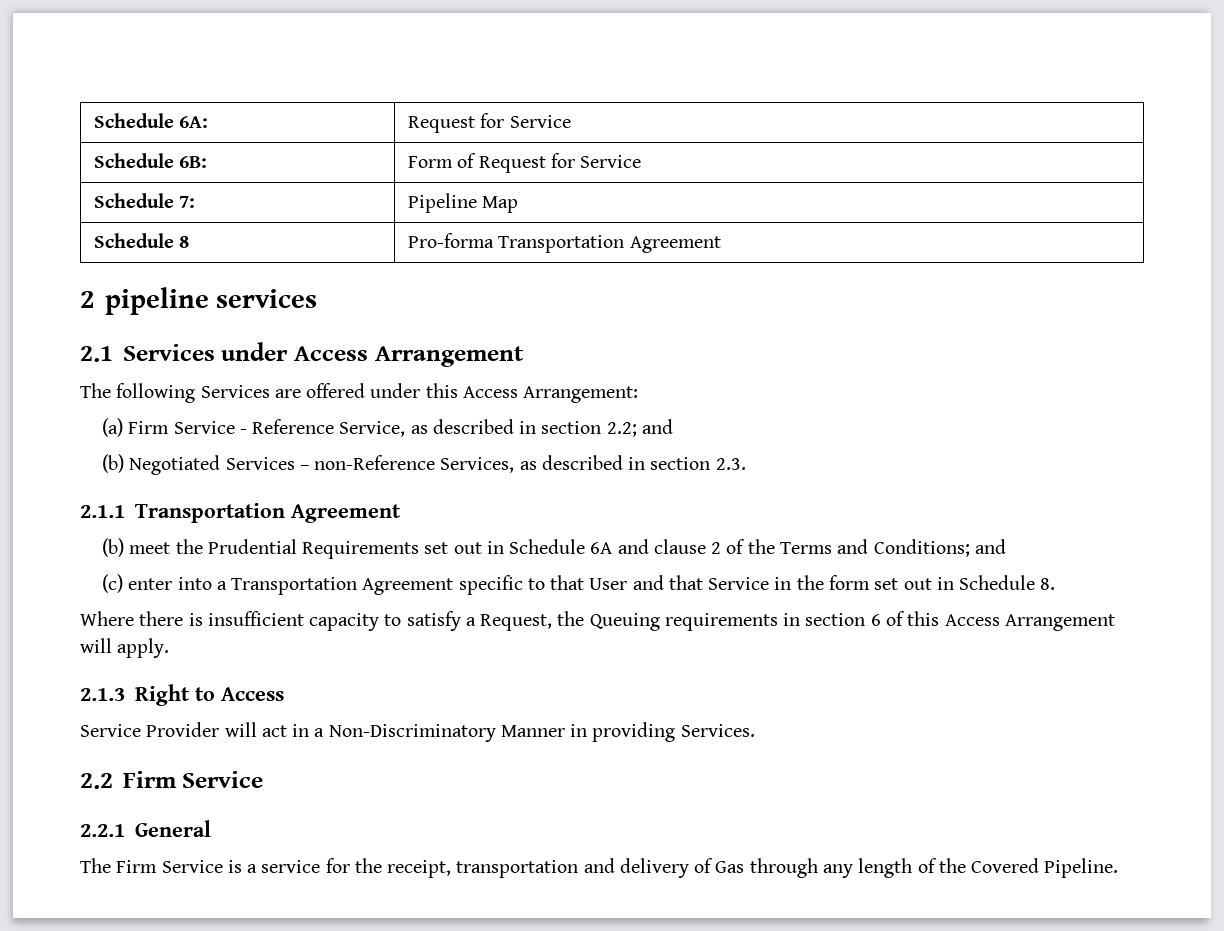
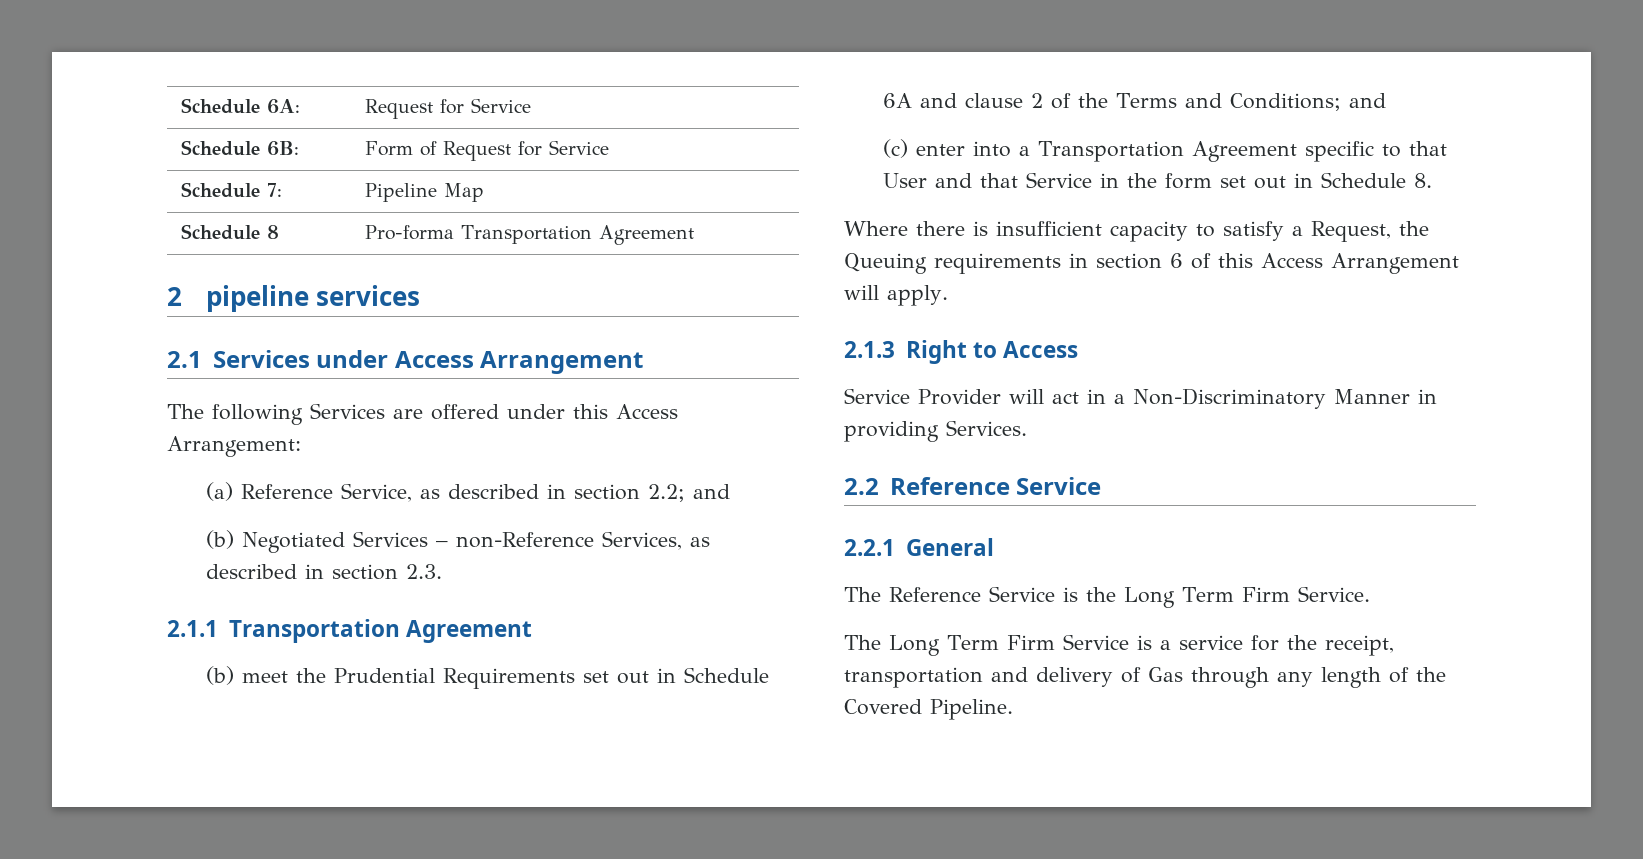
[128,421,247,434] Firm Service - -> (234, 491) none
[122,771,177,788] Firm -> [889,477,1010,495] Reference
(111, 865) none -> [889,586,1370,608] [844,635,999,656] Reference Service is the Long Term Firm Service. // The Long Term

